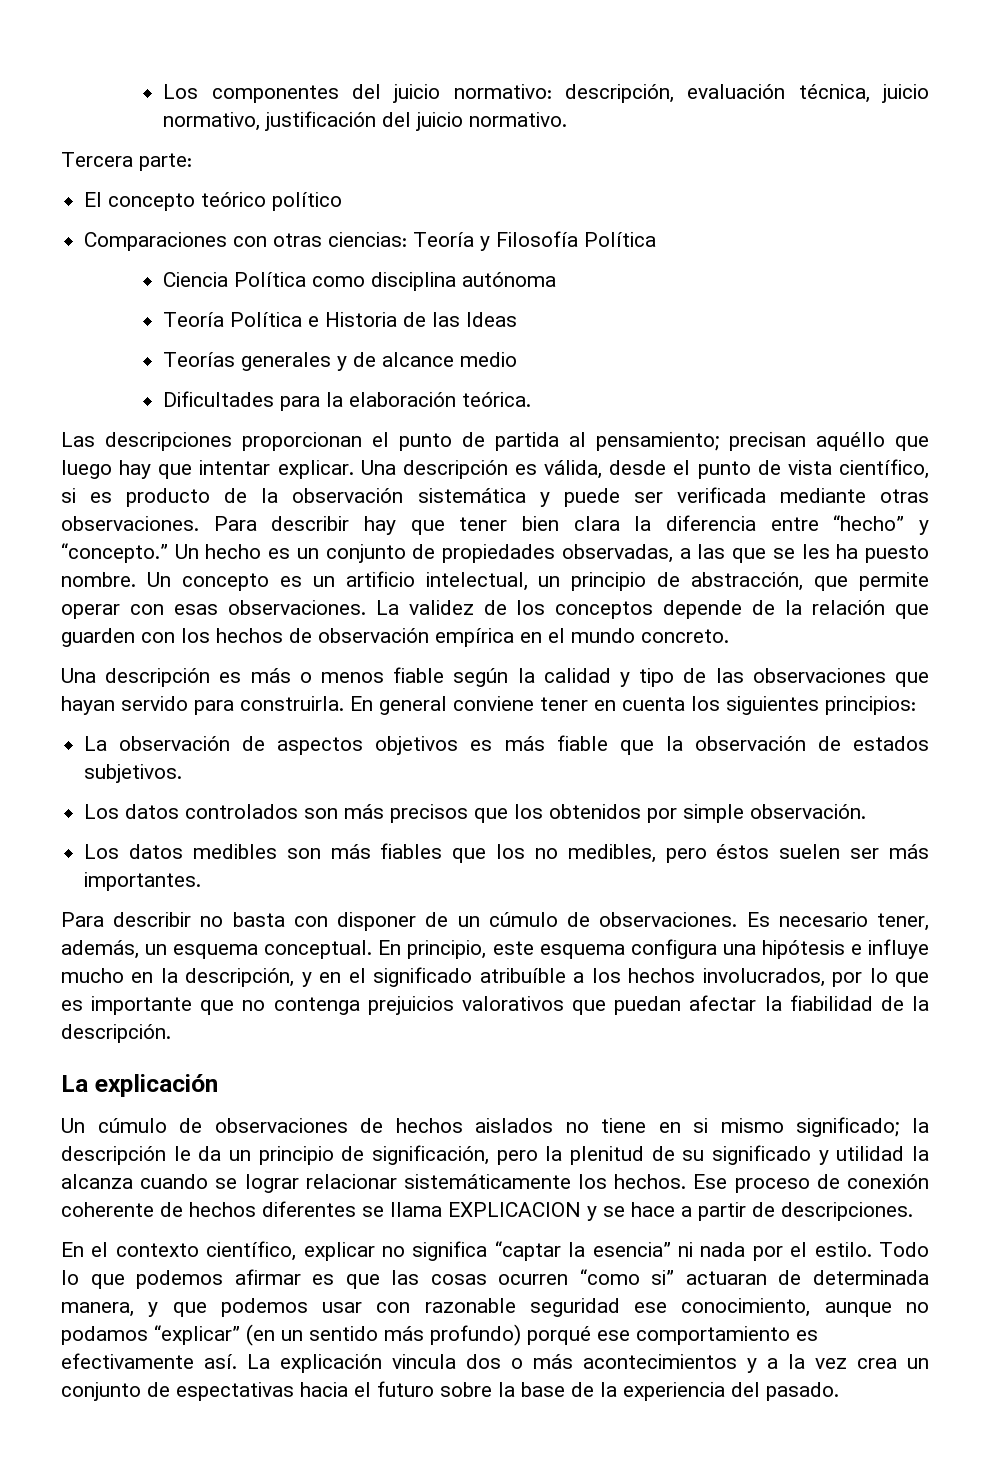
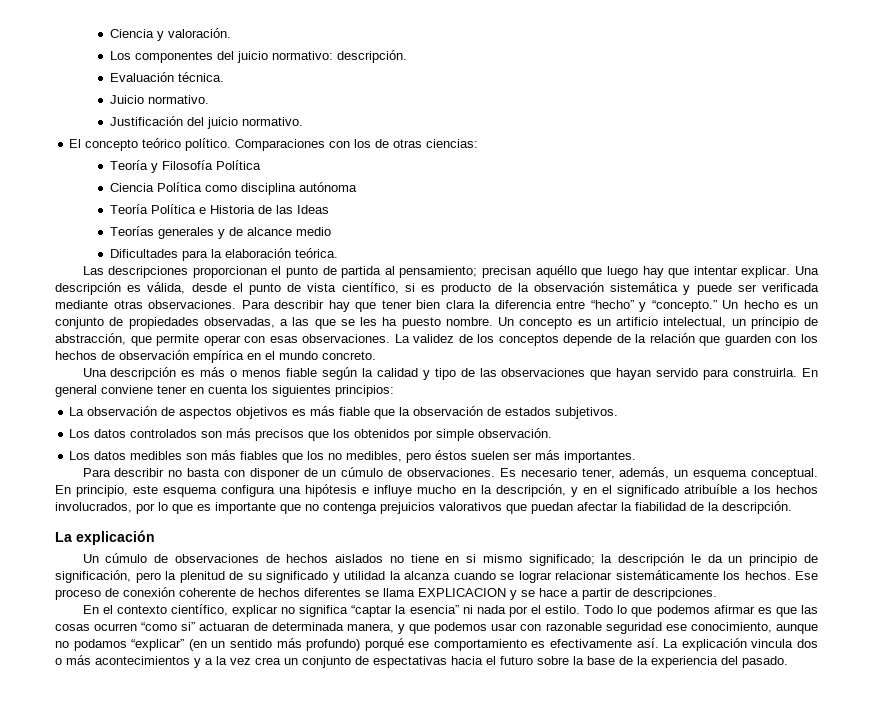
(163, 91) none -> [109,28,231,41] Ciencia y valoración. //
[564,84,929,103] [163,111,377,131] descripción, evaluación técnica, juicio normativo, justificación -> [336,50,407,63] [109,72,224,82] [109,95,209,104] [109,116,183,126] descripción. // Evaluación técnica. // Juicio normativo. // Justificación
[61,152,192,171] // Tercera parte: -> (303, 121) none
[272,192,343,211] político // -> [185,138,232,151] político.
(268, 241) none -> [354,139,390,148] los de
(408, 239) none -> (479, 143) //

